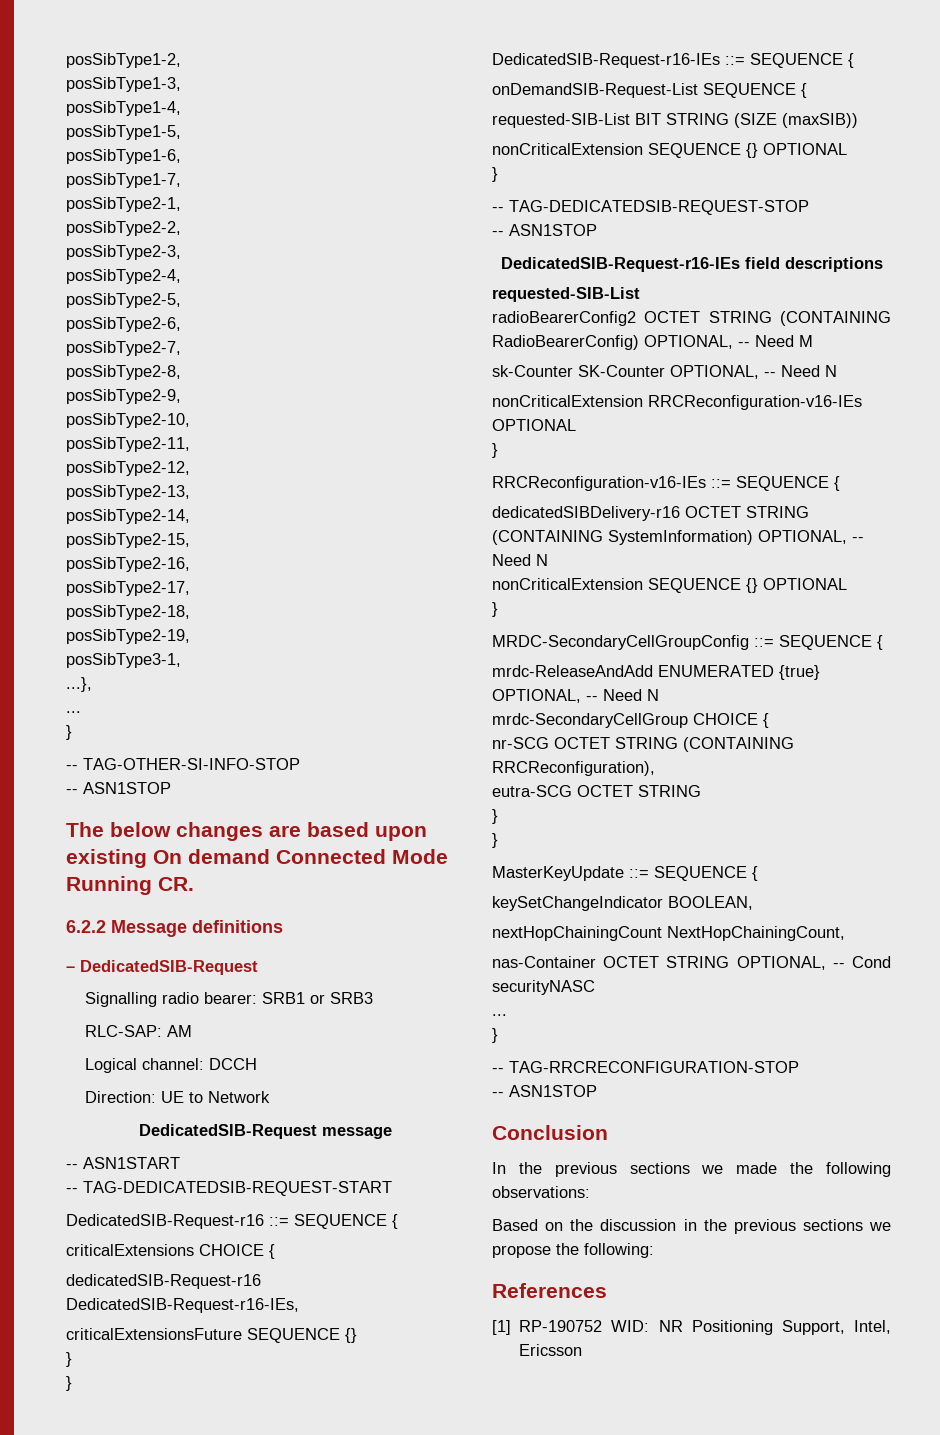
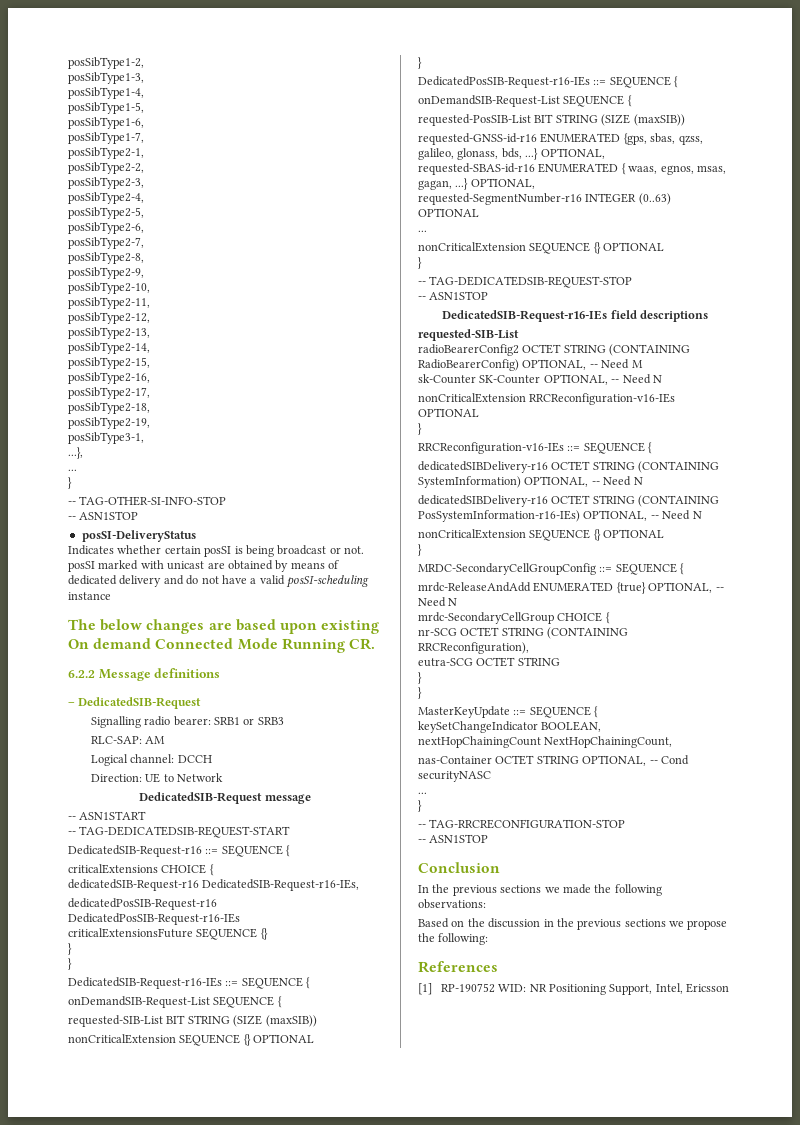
(171, 788) none -> [81,530,196,542] [68,545,364,557] [68,560,339,572] [68,575,369,588] [68,592,111,600] // posSI-DeliveryStatus // Indicates whether certain posSI is being broadcast or not. posSI marked with unicast are obtained by means of dedicated delivery and do not have a valid posSI-scheduling instance
(299, 1305) none -> [68,898,217,910] [68,913,240,925] // dedicatedPosSIB-Request-r16 DedicatedPosSIB-Request-r16-IEs
(498, 174) none -> [418,76,679,88] [418,95,632,107] [418,114,685,126] [418,133,703,145] [418,148,605,160] [418,163,726,175] [418,178,535,190] [418,193,671,205] [418,208,479,217] [418,230,427,232] [418,242,665,254] [418,257,422,269] // DedicatedPosSIB-Request-r16-IEs ::= SEQUENCE { // onDemandSIB-Request-List SEQUENCE { // requested-PosSIB-List BIT STRING (SIZE (maxSIB)) // requested-GNSS-id-r16 ENUMERATED {gps, sbas, qzss, galileo, glonass, bds, ...} OPTIONAL, // requested-SBAS-id-r16 ENUMERATED { waas, egnos, msas, gagan, ...} OPTIONAL, // requested-SegmentNumber-r16 INTEGER (0..63) OPTIONAL // ... // nonCriticalExtension SEQUENCE {} OPTIONAL // }
(548, 560) none -> [418,495,720,507] [418,510,702,522] // dedicatedSIBDelivery-r16 OCTET STRING (CONTAINING PosSystemInformation-r16-IEs) OPTIONAL, -- Need N

